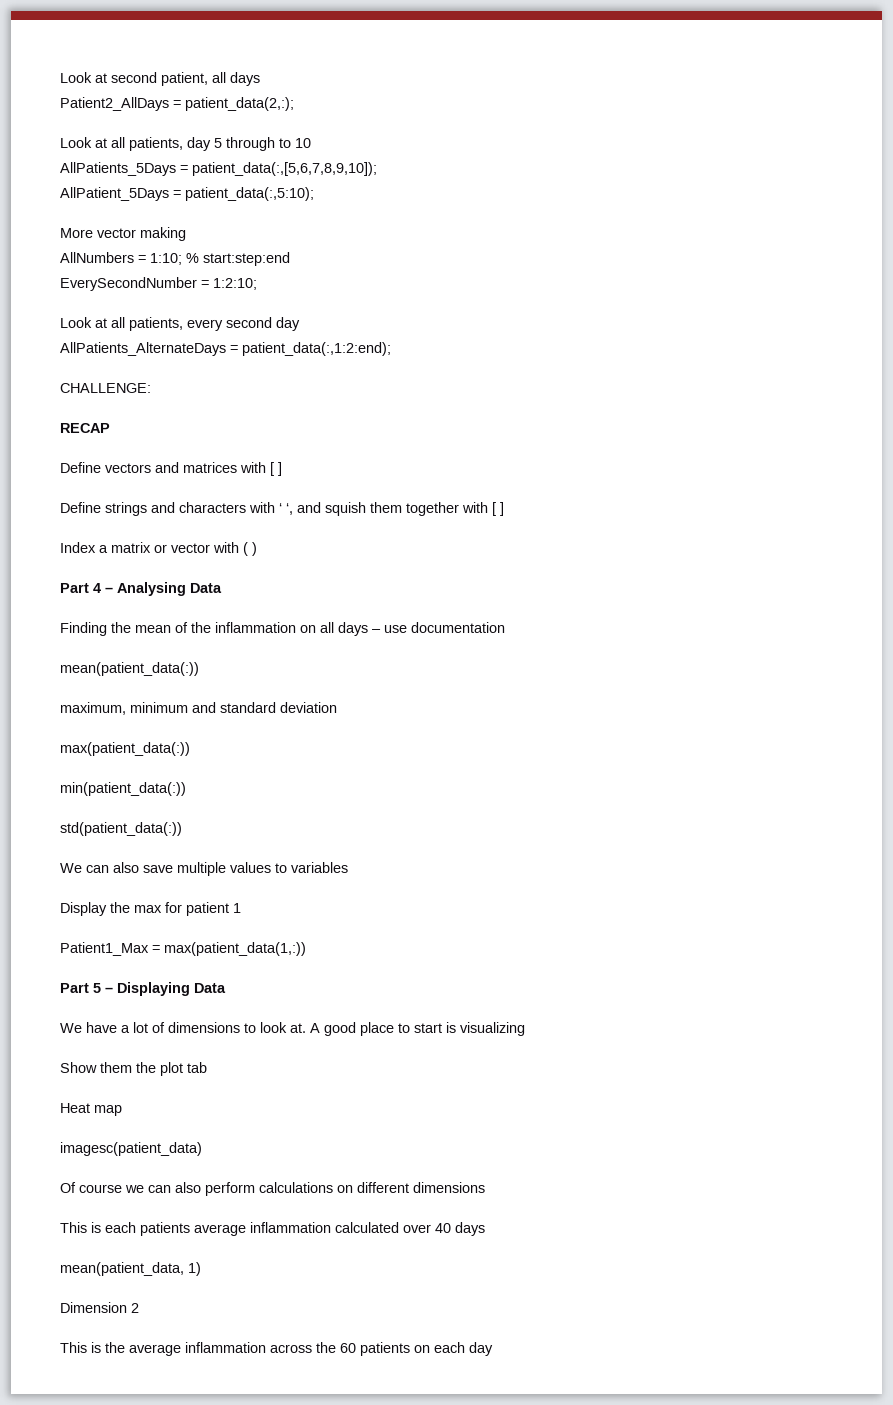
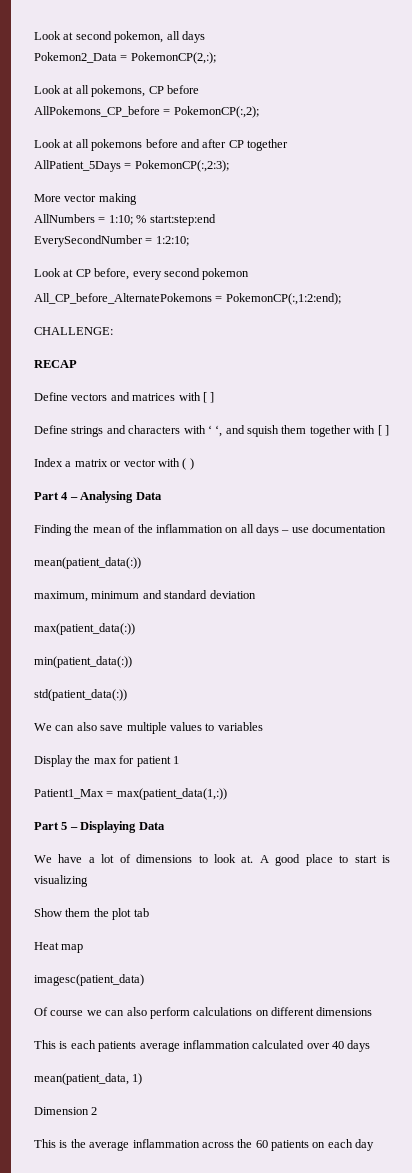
[161,72,208,86] patient, -> [114,31,164,43] pokemon,
[60,97,294,111] [60,137,311,151] [60,162,377,176] Patient2_AllDays = patient_data(2,:); // Look at all patients, day 5 through to 10 // AllPatients_5Days = patient_data(:,[5,6,7,8,9,10]); -> [34,52,216,64] [34,85,199,97] [34,106,259,118] [34,139,288,151] Pokemon2_Data = PokemonCP(2,:); // Look at all pokemons, CP before // AllPokemons_CP_before = PokemonCP(:,2); // Look at all pokemons before and after CP together
[185,187,314,201] patient_data(:,5:10); -> [134,160,229,172] PokemonCP(:,2:3);
[111,317,300,331] [60,342,391,356] all patients, every second day // AllPatients_AlternateDays = patient_data(:,1:2:end); -> [75,268,250,280] [34,293,341,305] CP before, every second pokemon // All_CP_before_AlternatePokemons = PokemonCP(:,1:2:end);

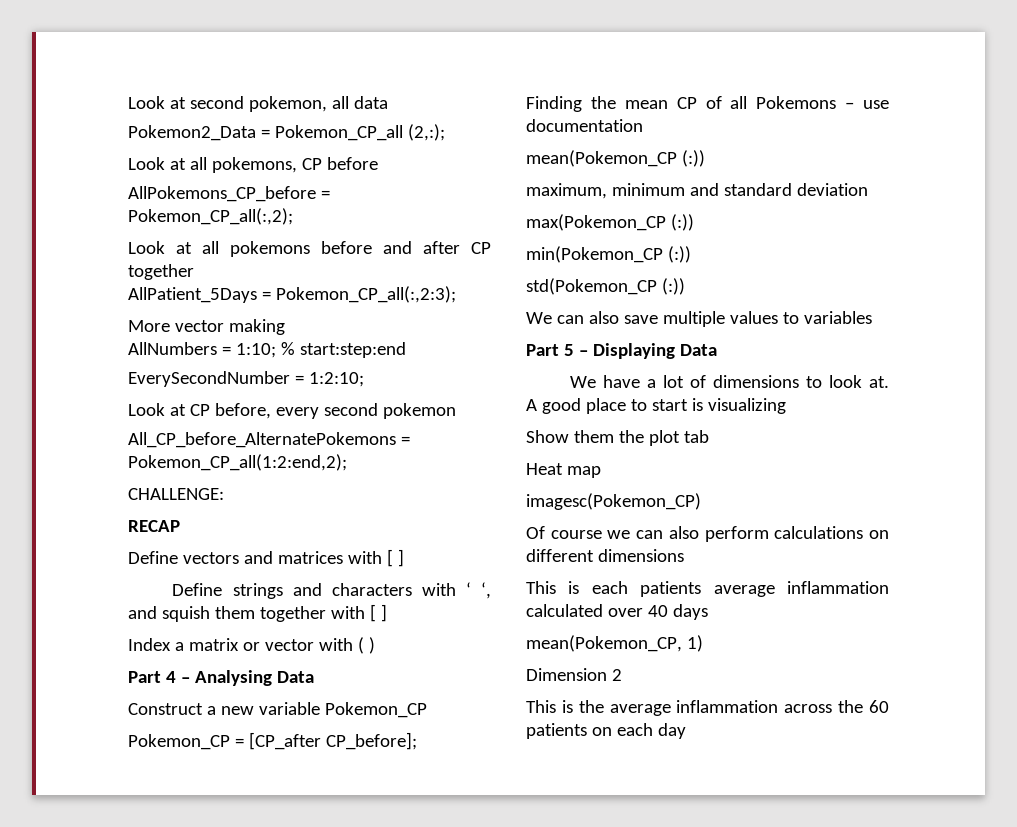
[181,31,205,43] days -> [353,96,388,109] data
[130,52,216,64] PokemonCP(2,:); -> [274,124,445,141] Pokemon_CP_all (2,:);
[173,106,259,118] PokemonCP(:,2); -> [128,208,293,225] Pokemon_CP_all(:,2);
[134,160,229,172] PokemonCP(:,2:3); -> [275,286,456,303] Pokemon_CP_all(:,2:3);
[225,293,341,305] PokemonCP(:,1:2:end); -> [128,454,347,471] Pokemon_CP_all(1:2:end,2);
[34,524,279,536] Finding the mean of the inflammation on all days -> [128,702,427,718] [128,732,417,750] [526,96,837,112] Construct a new variable Pokemon_CP // Pokemon_CP = [CP_after CP_before]; // Finding the mean CP of all Pokemons
[34,557,141,569] mean(patient_data(:)) -> [526,150,705,167] mean(Pokemon_CP (:))
[34,623,135,635] [34,656,132,668] [34,689,127,701] max(patient_data(:)) // min(patient_data(:)) // std(patient_data(:)) -> [526,214,694,231] [526,246,691,263] [526,278,685,295] max(Pokemon_CP (:)) // min(Pokemon_CP (:)) // std(Pokemon_CP (:))
[34,755,179,767] [34,788,227,800] // Display the max for patient 1 // Patient1_Max = max(patient_data(1,:)) -> (872, 317) none
[34,974,144,986] imagesc(patient_data) -> [526,493,701,510] imagesc(Pokemon_CP)
[34,1073,129,1085] mean(patient_data, -> [526,635,682,652] mean(Pokemon_CP,

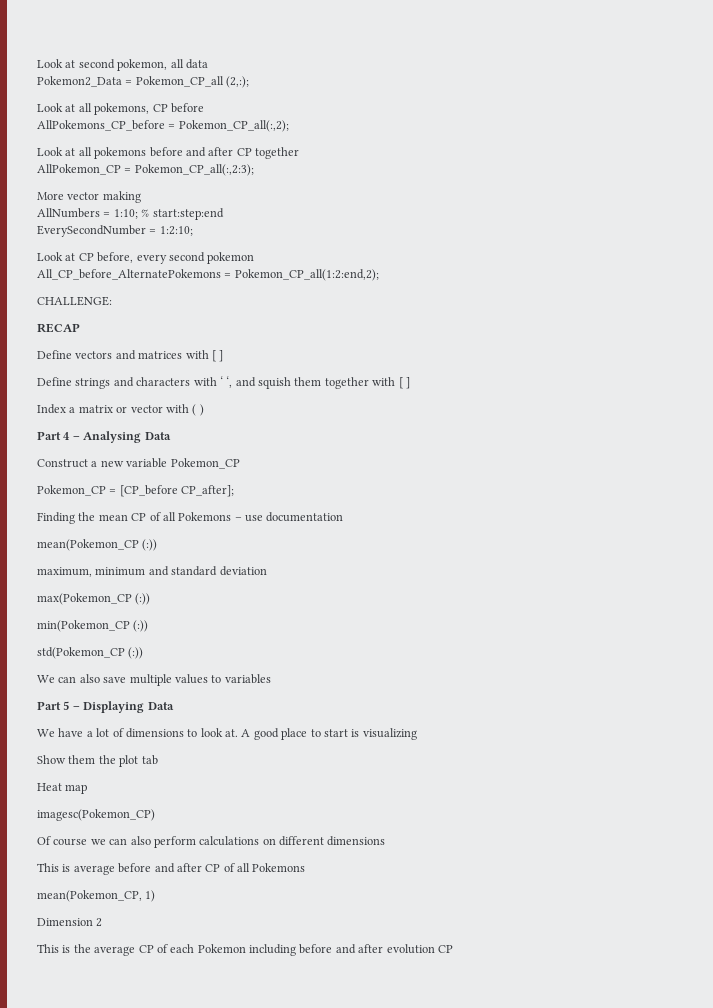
[128,287,257,303] AllPatient_5Days -> [37,164,121,175] AllPokemon_CP
[248,732,417,750] [CP_after CP_before]; -> [119,485,235,497] [CP_before CP_after];
[591,581,889,597] [526,604,708,620] each patients average inflammation calculated over 40 days -> [73,863,306,875] average before and after CP of all Pokemons
[676,700,889,713] [526,723,686,739] inflammation across the 60 patients on each day -> [138,944,453,956] CP of each Pokemon including before and after evolution CP

